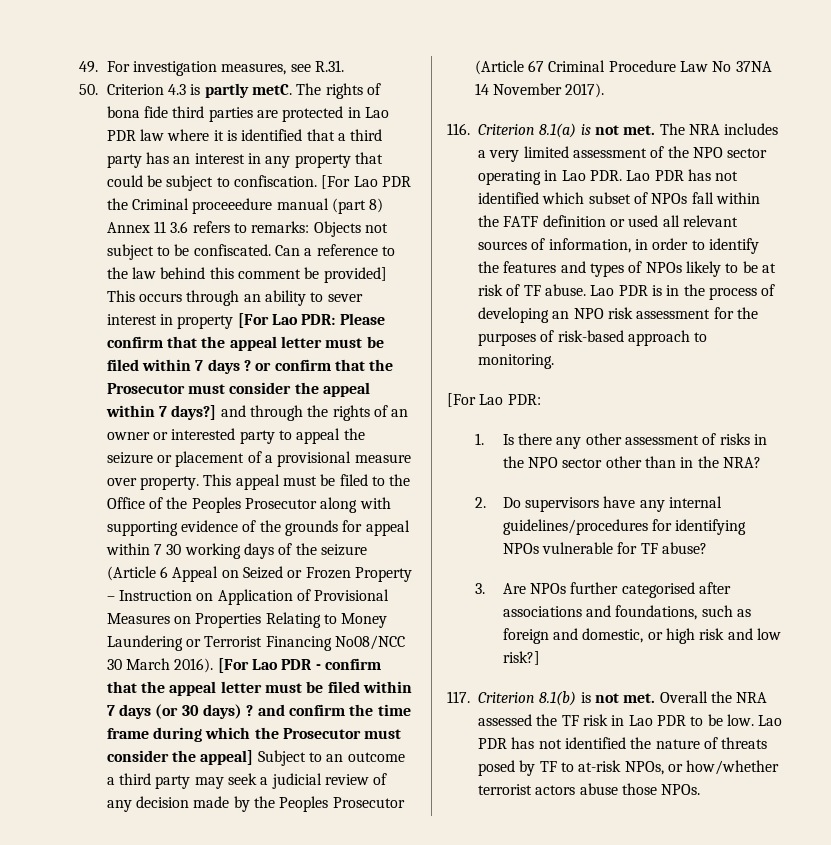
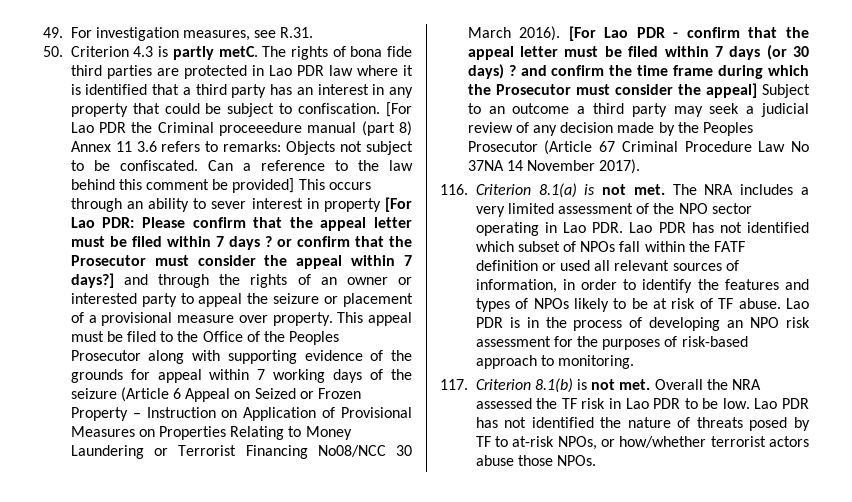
[166,544,182,555] 30 -> (266, 374) none
[447,393,541,407] [474,433,767,449] [502,456,761,468] [474,496,722,512] [502,519,747,535] [502,542,707,554] [474,582,731,598] [502,605,751,620] [502,628,781,644] [502,651,540,665] // [For Lao PDR: // 1. Is there any other assessment of risks in the NPO sector other than in the NRA? // 2. Do supervisors have any internal guidelines/procedures for identifying NPOs vulnerable for TF abuse? // 3. Are NPOs further categorised after associations and foundations, such as foreign and domestic, or high risk and low risk?] -> (635, 362) none

